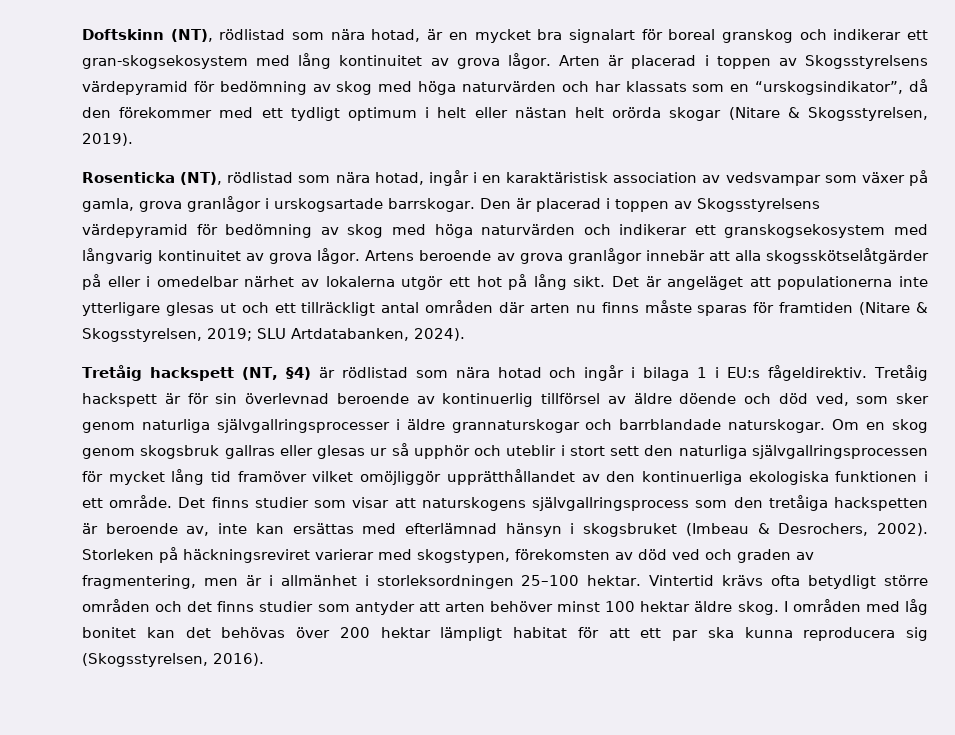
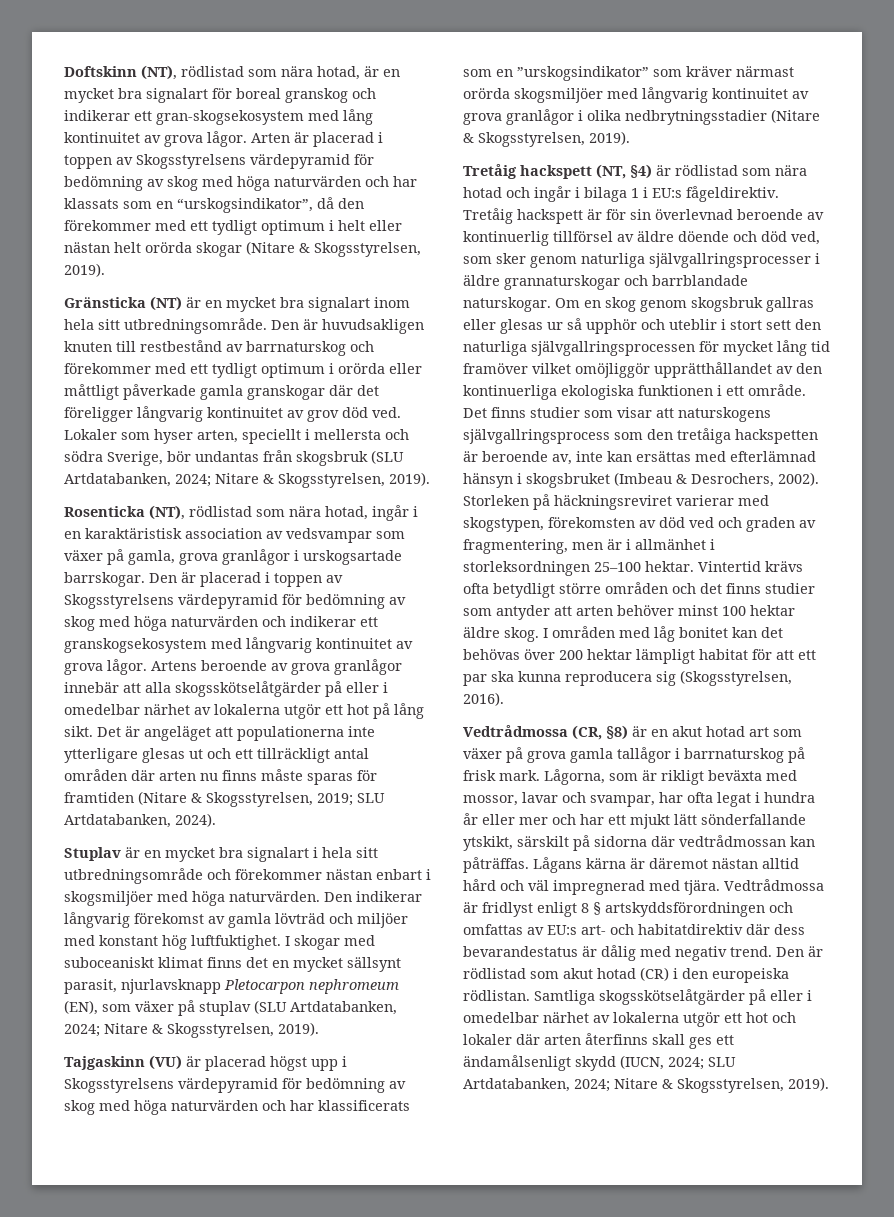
(133, 139) none -> [64,296,410,312] [64,318,424,334] [64,340,374,356] [64,363,422,378] [64,384,379,400] [64,406,401,422] [64,429,409,444] [64,450,404,466] [64,472,430,488] // Gränsticka (NT) är en mycket bra signalart inom hela sitt utbredningsområde. Den är huvudsakligen knuten till restbestånd av barrnaturskog och förekommer med ett tydligt optimum i orörda eller måttligt påverkade gamla granskogar där det föreligger långvarig kontinuitet av grov död ved. Lokaler som hyser arten, speciellt i mellersta och södra Sverige, bör undantas från skogsbruk (SLU Artdatabanken, 2024; Nitare & Skogsstyrelsen, 2019).
(465, 334) none -> [64,847,378,862] [64,868,431,884] [64,891,422,906] [64,912,408,928] [64,935,375,950] [64,957,401,972] [64,979,399,994] [64,1000,397,1016] [64,1022,319,1038] [64,1055,347,1071] [64,1078,406,1093] [64,1100,410,1115] [463,66,794,81] [463,87,809,103] [463,109,820,125] [463,131,630,147] // Stuplav är en mycket bra signalart i hela sitt utbredningsområde och förekommer nästan enbart i skogsmiljöer med höga naturvärden. Den indikerar långvarig förekomst av gamla lövträd och miljöer med konstant hög luftfuktighet. I skogar med suboceaniskt klimat finns det en mycket sällsynt parasit, njurlavsknapp Pletocarpon nephromeum (EN), som växer på stuplav (SLU Artdatabanken, 2024; Nitare & Skogsstyrelsen, 2019). // Tajgaskinn (VU) är placerad högst upp i Skogsstyrelsens värdepyramid för bedömning av skog med höga naturvärden och har klassificerats som en ”urskogsindikator” som kräver närmast orörda skogsmiljöer med långvarig kontinuitet av grova granlågor i olika nedbrytningsstadier (Nitare & Skogsstyrelsen, 2019).
(264, 659) none -> [463,725,802,740] [463,747,805,763] [463,769,797,785] [463,792,815,807] [463,813,806,829] [463,835,815,851] [463,857,799,873] [463,879,824,895] [463,902,793,917] [463,924,805,935] [463,945,823,961] [463,967,789,983] [463,989,812,1005] [463,1012,796,1027] [463,1033,734,1049] [463,1055,736,1071] [463,1077,829,1093] // Vedtrådmossa (CR, §8) är en akut hotad art som växer på grova gamla tallågor i barrnaturskog på frisk mark. Lågorna, som är rikligt beväxta med mossor, lavar och svampar, har ofta legat i hundra år eller mer och har ett mjukt lätt sönderfallande ytskikt, särskilt på sidorna där vedtrådmossan kan påträffas. Lågans kärna är däremot nästan alltid hård och väl impregnerad med tjära. Vedtrådmossa är fridlyst enligt 8 § artskyddsförordningen och omfattas av EU:s art- och habitatdirektiv där dess bevarandestatus är dålig med negativ trend. Den är rödlistad som akut hotad (CR) i den europeiska rödlistan. Samtliga skogsskötselåtgärder på eller i omedelbar närhet av lokalerna utgör ett hot och lokaler där arten återfinns skall ges ett ändamålsenligt skydd (IUCN, 2024; SLU Artdatabanken, 2024; Nitare & Skogsstyrelsen, 2019).

